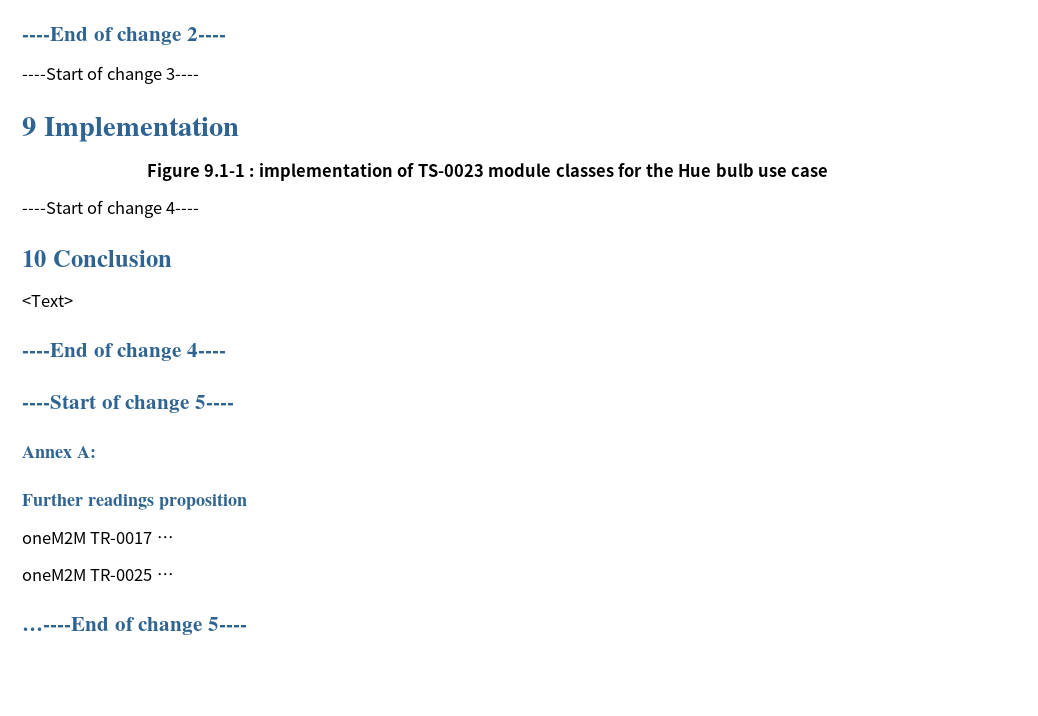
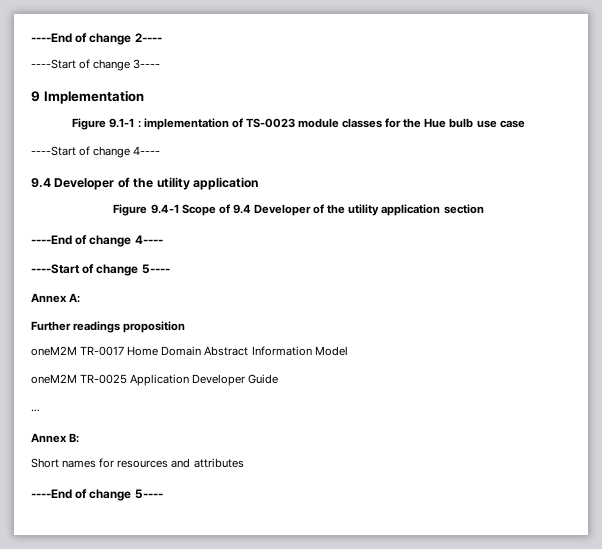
[22,250,172,267] [22,295,73,307] 10 Conclusion // <Text> -> [31,177,258,190] [113,204,484,216] 9.4 Developer of the utility application // Figure 9.4-1 Scope of 9.4 Developer of the utility application section
[156,536,174,544] [22,569,174,581] [22,617,109,631] … // oneM2M TR-0025 … // …----End -> [127,346,348,356] [31,374,279,386] [31,409,40,412] [31,433,80,443] [31,458,244,468] [31,489,72,499] Home Domain Abstract Information Model // oneM2M TR-0025 Application Developer Guide // … // Annex B: // Short names for resources and attributes // ----End

